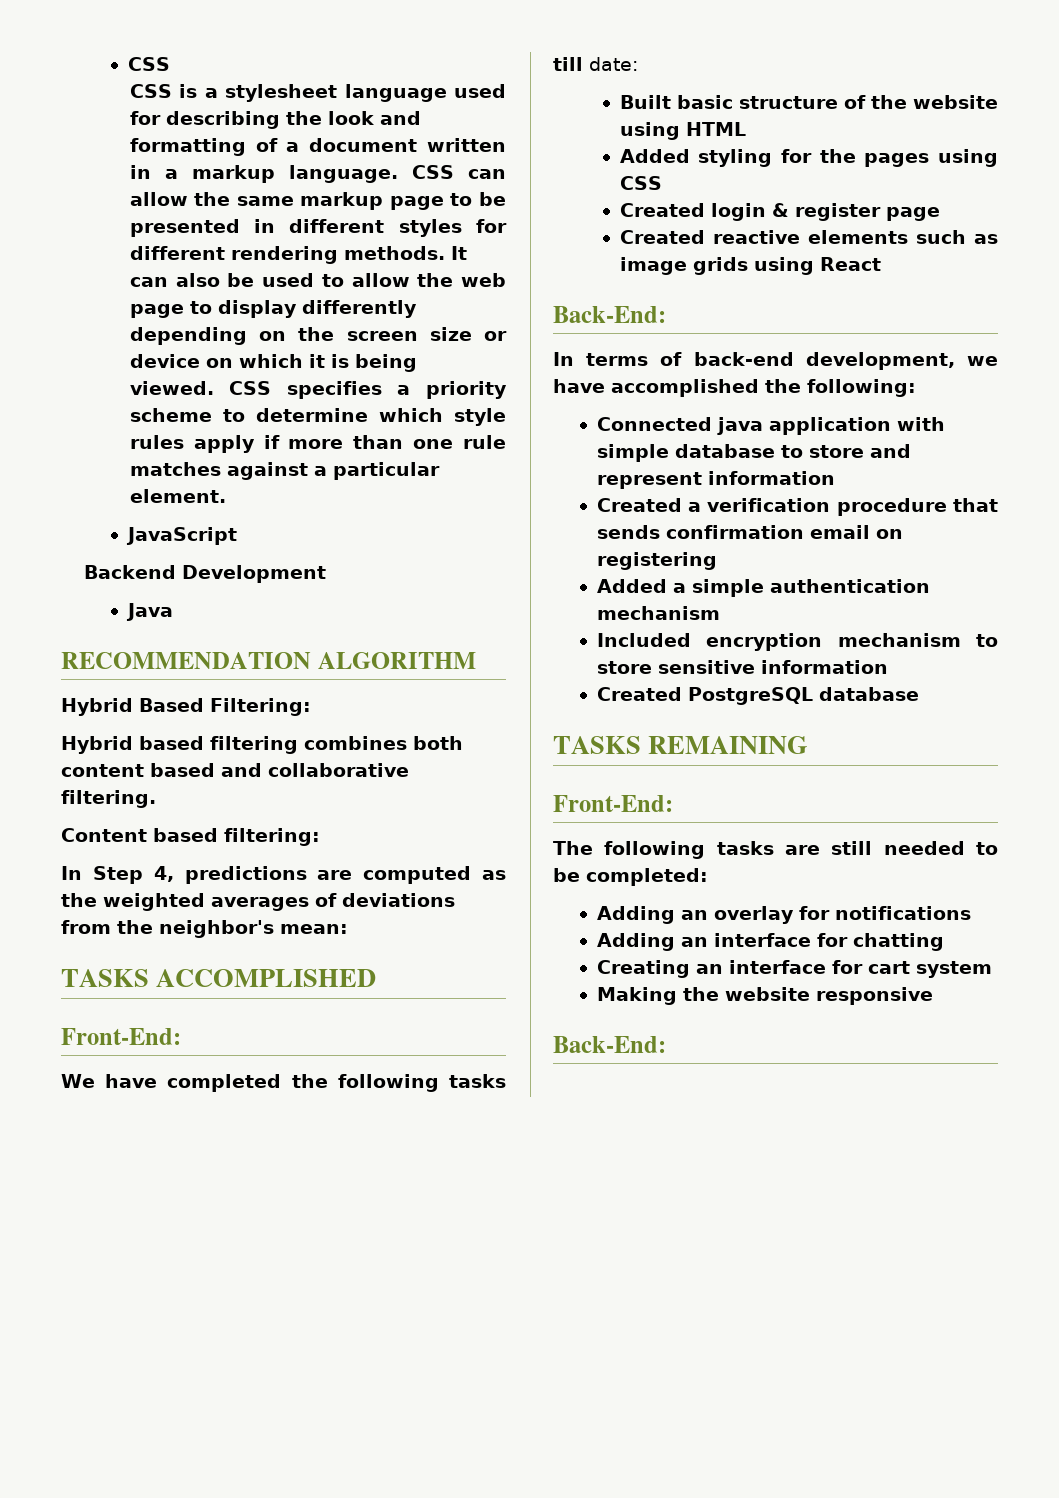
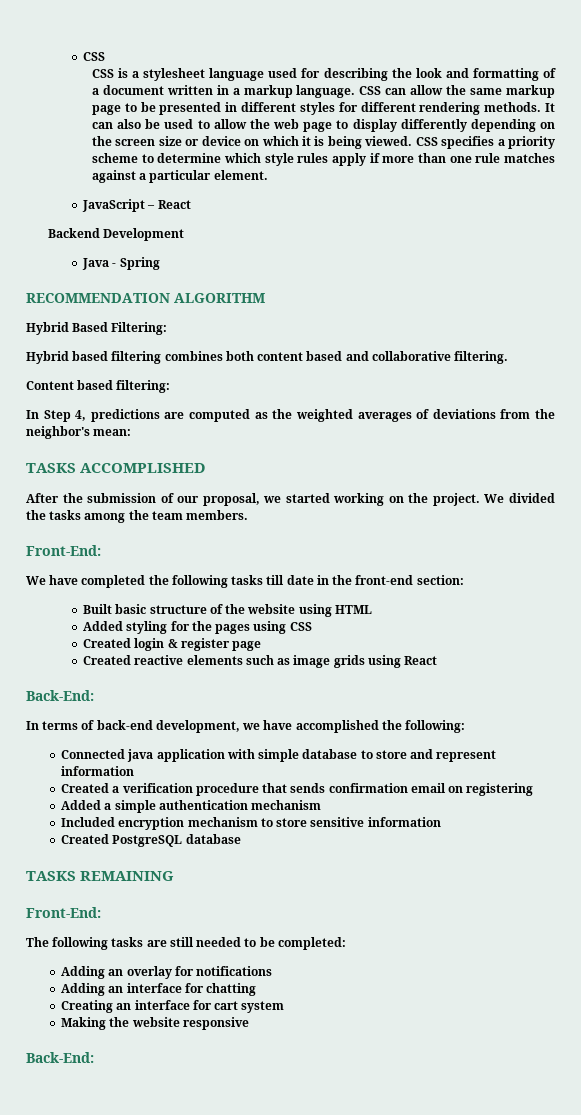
(237, 536) none -> [147,200,191,209] – React
(173, 612) none -> [112,257,160,270] - Spring
(377, 978) none -> [26,493,556,506] [26,510,249,523] // After the submission of our proposal, we started working on the project. We divided the tasks among the team members.
[589,57,638,71] date: -> [286,575,464,585] date in the front-end section:

